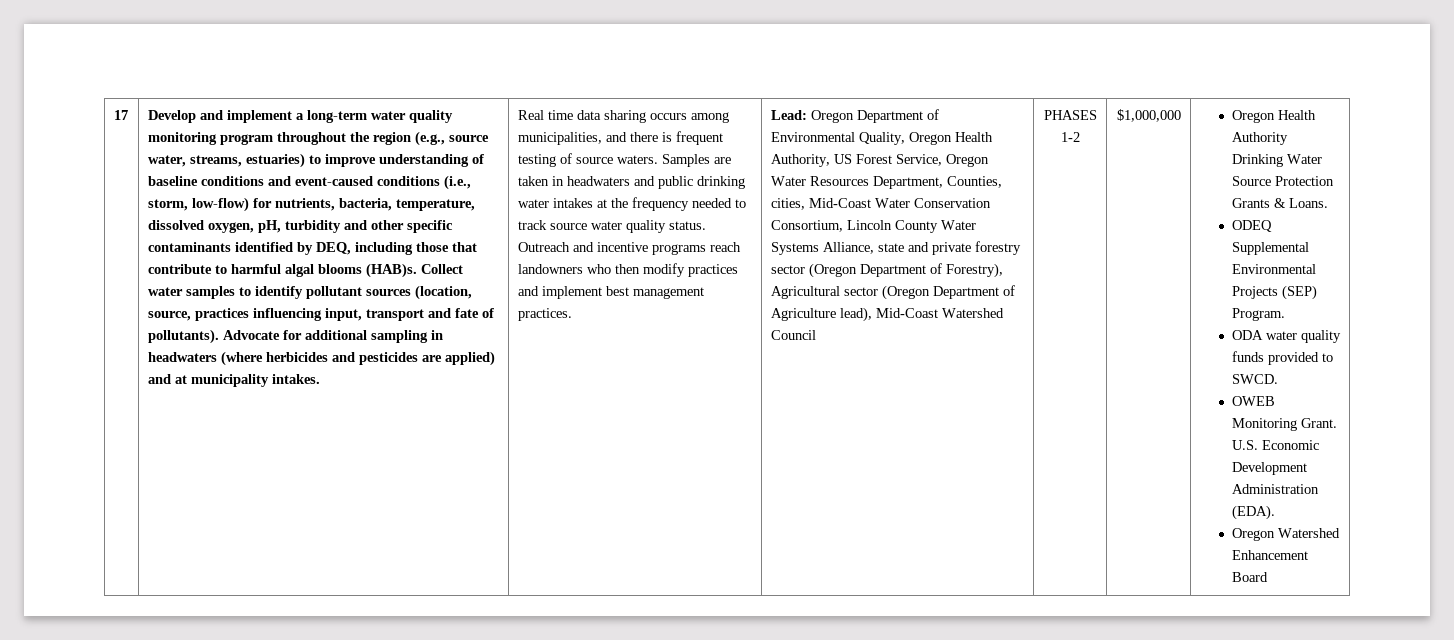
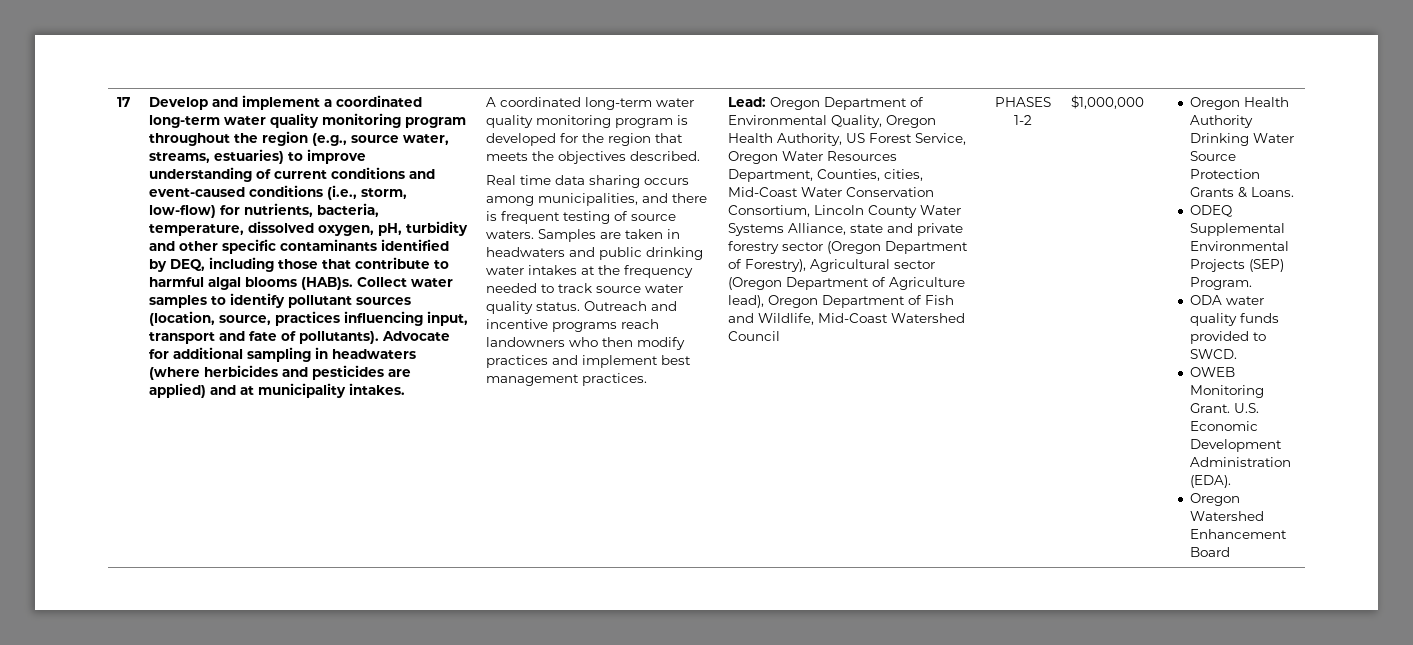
(304, 116) none -> [336,95,423,107] coordinated
[147,176,198,186] baseline -> [274,170,328,179] current
(320, 379) none -> [486,97,695,110] [486,115,689,128] [486,133,684,146] [486,151,701,164] A coordinated long-term water quality monitoring program is developed for the region that meets the objectives described. //
(872, 314) none -> [768,295,955,308] [728,313,815,325] Oregon Department of Fish and Wildlife,

